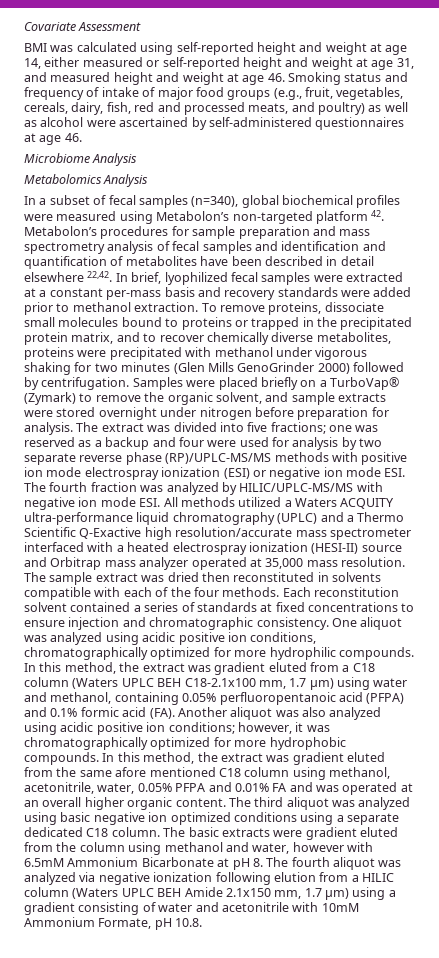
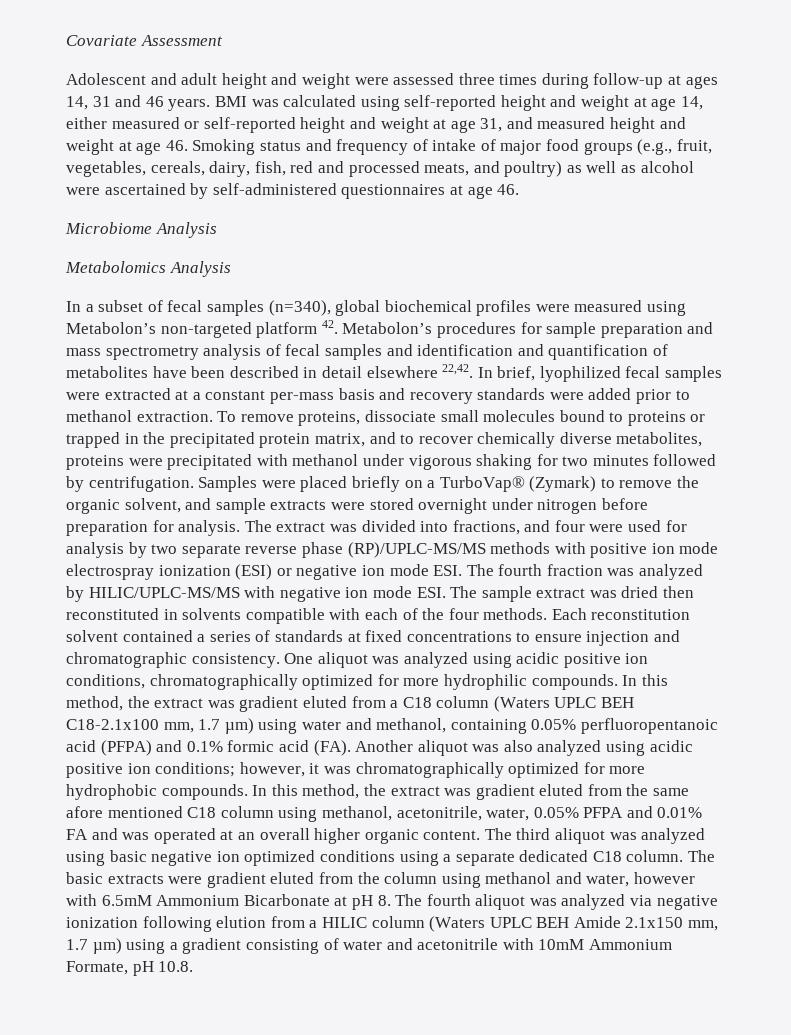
(142, 26) none -> [66,73,718,89] [66,95,211,111] Adolescent and adult height and weight were assessed three times during follow-up at ages 14, 31 and 46 years.
[173,362,350,374] (Glen Mills GenoGrinder 2000) -> (649, 460) none
[247,422,379,434] [24,437,150,450] five fractions; one was reserved as a backup -> [452,520,520,535] fractions,
[163,497,395,509] [24,512,405,525] [24,527,411,540] [24,542,402,555] [24,557,405,570] All methods utilized a Waters ACQUITY ultra-performance liquid chromatography (UPLC) and a Thermo Scientific Q-Exactive high resolution/accurate mass spectrometer interfaced with a heated electrospray ionization (HESI-II) source and Orbitrap mass analyzer operated at 35,000 mass resolution. -> (446, 592) none

